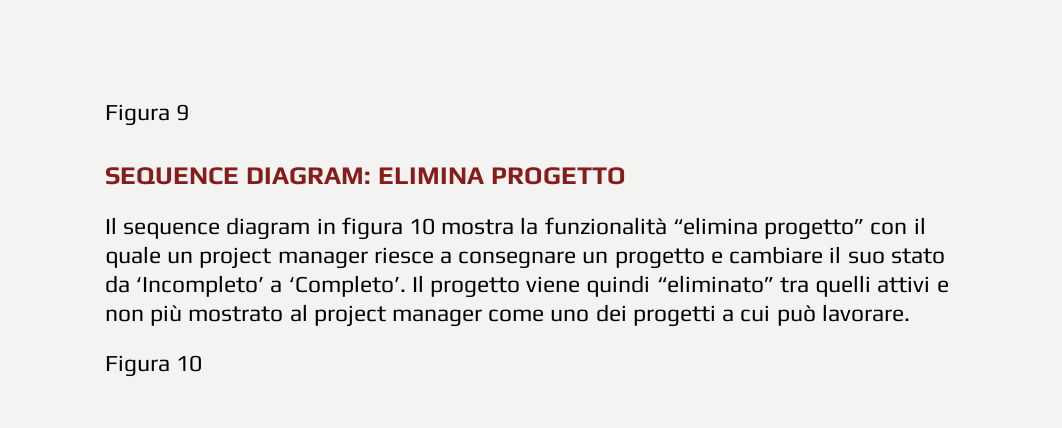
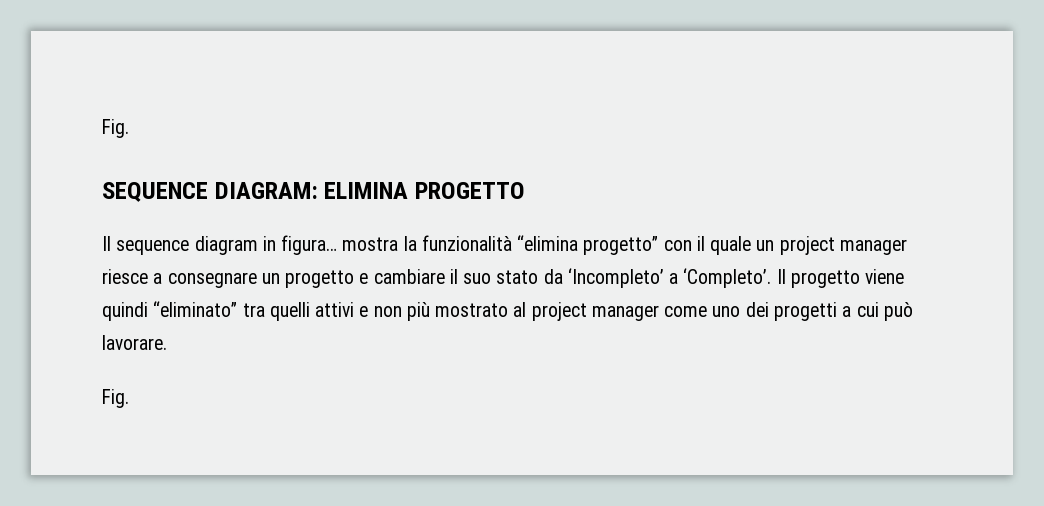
[105,104,190,126] Figura 9 -> [102,119,129,138] Fig.
[341,217,436,240] figura 10 -> [281,235,338,255] figura…
[105,355,203,377] Figura 10 -> [102,389,129,408] Fig.

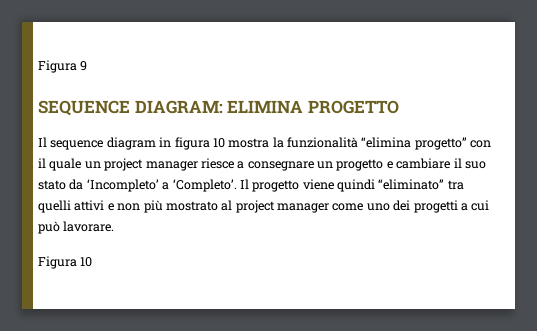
[102,119,129,138] Fig. -> [38,60,88,73] Figura 9
[281,235,338,255] figura… -> [174,137,225,150] figura 10
[102,389,129,408] Fig. -> [38,256,93,269] Figura 10

